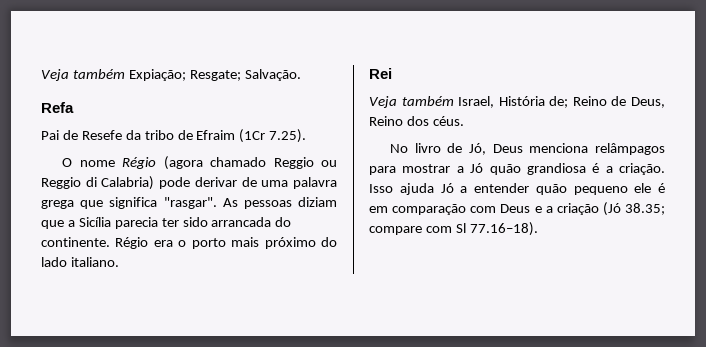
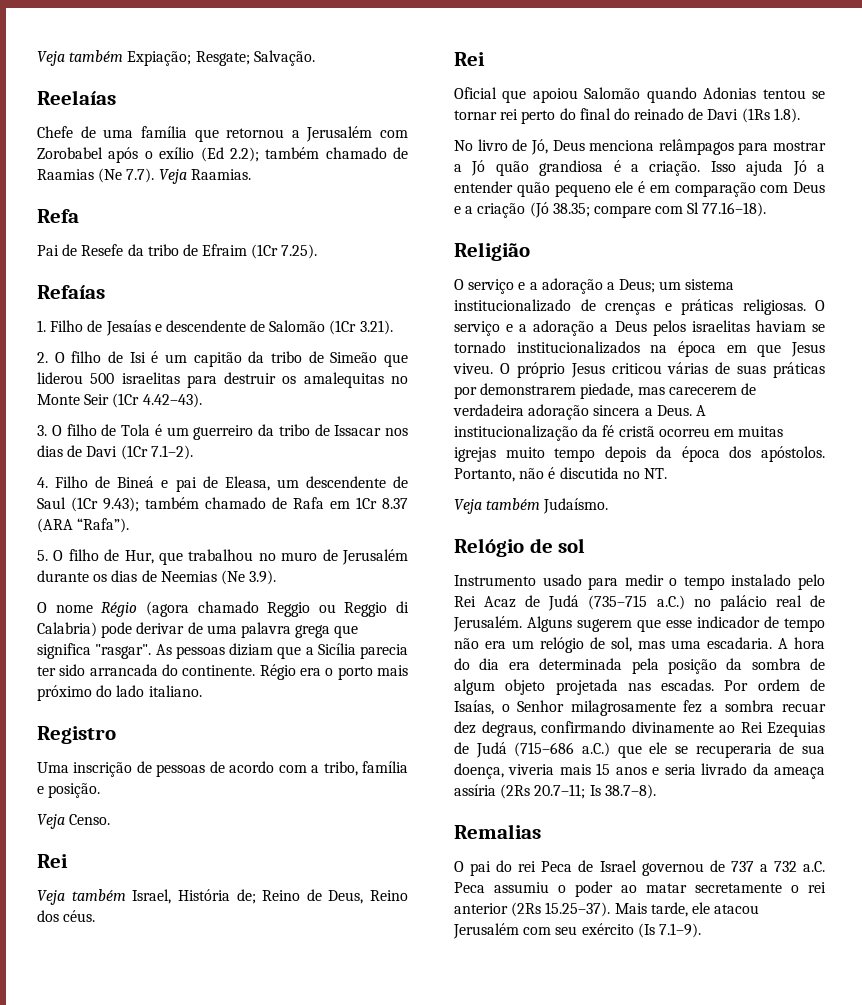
(301, 75) none -> [37,90,116,105] [37,126,408,142] [37,147,408,163] [37,168,251,184] // Reelaías // Chefe de uma família que retornou a Jerusalém com Zorobabel após o exílio (Ed 2.2); também chamado de Raamias (Ne 7.7). Veja Raamias.
(307, 136) none -> [37,285,105,299] [37,320,393,336] [37,351,408,367] [37,372,408,388] [37,393,202,408] [37,424,408,440] [37,445,193,460] [37,476,408,492] [37,497,408,512] [37,518,130,533] [37,549,408,565] [37,570,277,585] // Refaías // 1. Filho de Jesaías e descendente de Salomão (1Cr 3.21). // 2. O filho de Isi é um capitão da tribo de Simeão que liderou 500 israelitas para destruir os amalequitas no Monte Seir (1Cr 4.42–43). // 3. O filho de Tola é um guerreiro da tribo de Issacar nos dias de Davi (1Cr 7.1–2). // 4. Filho de Bineá e pai de Eleasa, um descendente de Saul (1Cr 9.43); também chamado de Rafa em 1Cr 8.37 (ARA “Rafa”). // 5. O filho de Hur, que trabalhou no muro de Jerusalém durante os dias de Neemias (Ne 3.9).
(119, 262) none -> [37,726,116,744] [37,761,409,777] [37,783,101,798] [37,814,111,829] // Registro // Uma inscrição de pessoas de acordo com a tribo, família e posição. // Veja Censo.
(464, 121) none -> [454,52,485,66] [454,87,825,103] [454,108,800,124] // Rei // Oficial que apoiou Salomão quando Adonias tentou se tornar rei perto do final do reinado de Davi (1Rs 1.8).
(538, 229) none -> [454,242,530,261] [454,278,735,294] [454,299,825,315] [454,320,825,336] [454,341,825,357] [453,362,825,378] [454,383,756,399] [453,404,706,420] [454,425,784,441] [454,446,825,462] [454,467,667,482] [454,498,609,514] [454,538,586,557] [454,574,825,590] [454,595,825,611] [453,616,825,632] [454,637,825,653] [454,658,825,674] [454,679,825,695] [454,700,826,716] [454,721,825,737] [454,742,825,758] [454,763,825,779] [454,784,656,799] [454,824,541,839] [454,860,825,876] [454,881,826,897] [454,902,760,917] [453,923,701,939] // Religião // O serviço e a adoração a Deus; um sistema institucionalizado de crenças e práticas religiosas. O serviço e a adoração a Deus pelos israelitas haviam se tornado institucionalizados na época em que Jesus viveu. O próprio Jesus criticou várias de suas práticas por demonstrarem piedade, mas carecerem de verdadeira adoração sincera a Deus. A institucionalização da fé cristã ocorreu em muitas igrejas muito tempo depois da época dos apóstolos. Portanto, não é discutida no NT. // Veja também Judaísmo. // Relógio de sol // Instrumento usado para medir o tempo instalado pelo Rei Acaz de Judá (735–715 a.C.) no palácio real de Jerusalém. Alguns sugerem que esse indicador de tempo não era um relógio de sol, mas uma escadaria. A hora do dia era determinada pela posição da sombra de algum objeto projetada nas escadas. Por ordem de Isaías, o Senhor milagrosamente fez a sombra recuar dez degraus, confirmando divinamente ao Rei Ezequias de Judá (715–686 a.C.) que ele se recuperaria de sua doença, viveria mais 15 anos e seria livrado da ameaça assíria (2Rs 20.7–11; Is 38.7–8). // Remalias // O pai do rei Peca de Israel governou de 737 a 732 a.C. Peca assumiu o poder ao matar secretamente o rei anterior (2Rs 15.25–37). Mais tarde, ele atacou Jerusalém com seu exército (Is 7.1–9).

